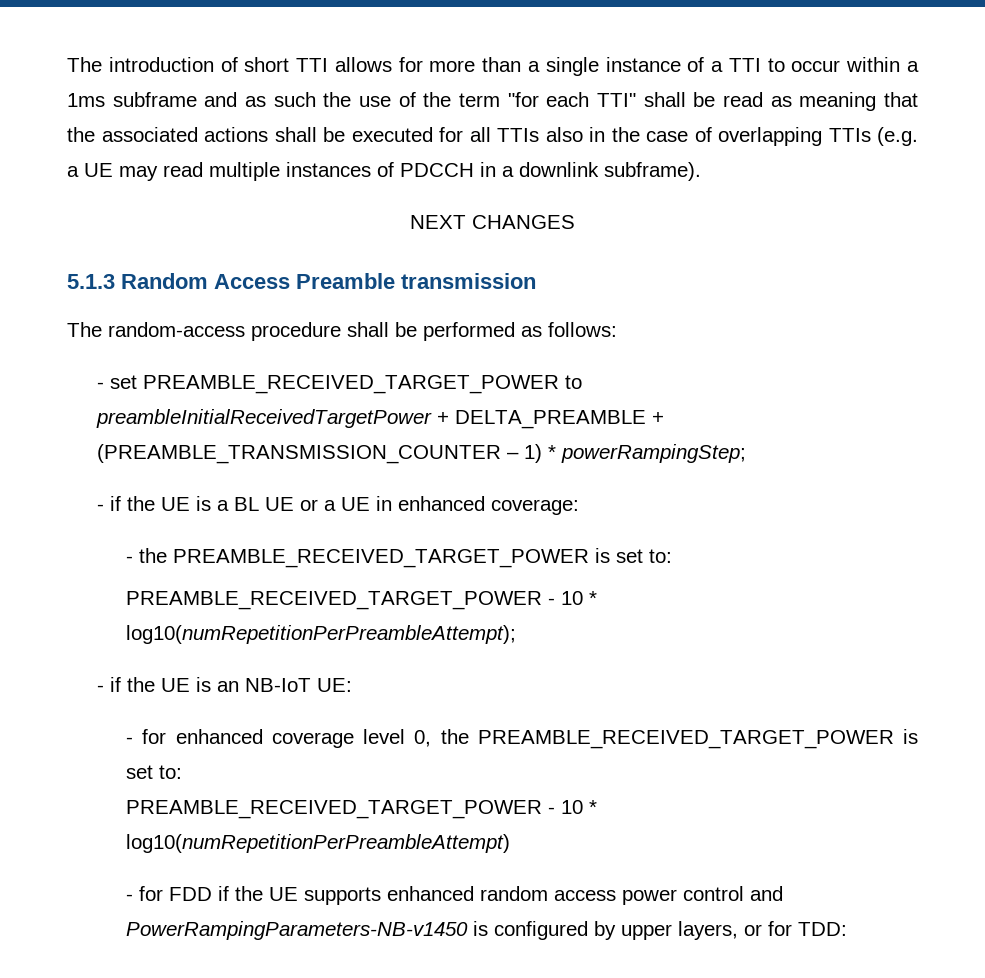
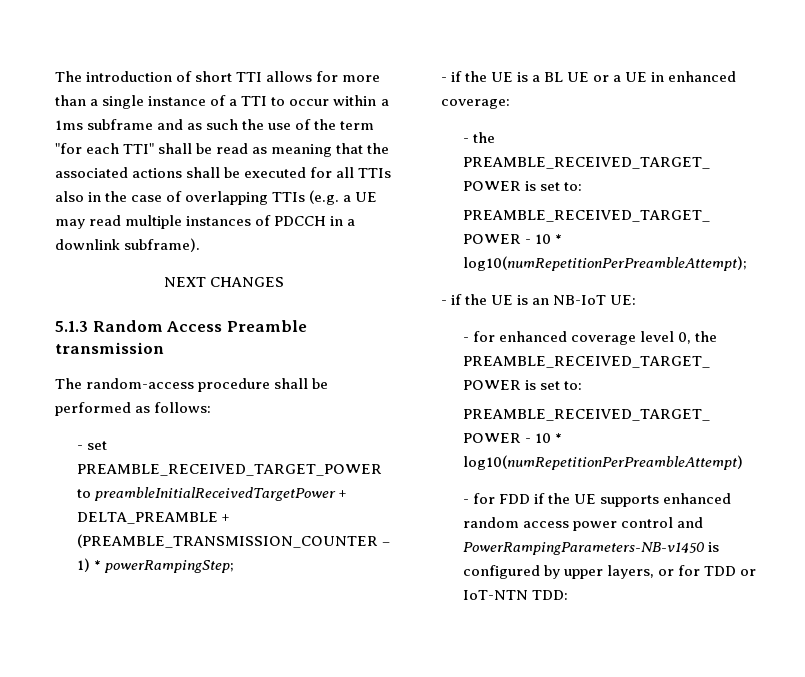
(793, 928) none -> [703,566,757,576] [462,590,528,600] TDD or IoT-NTN

